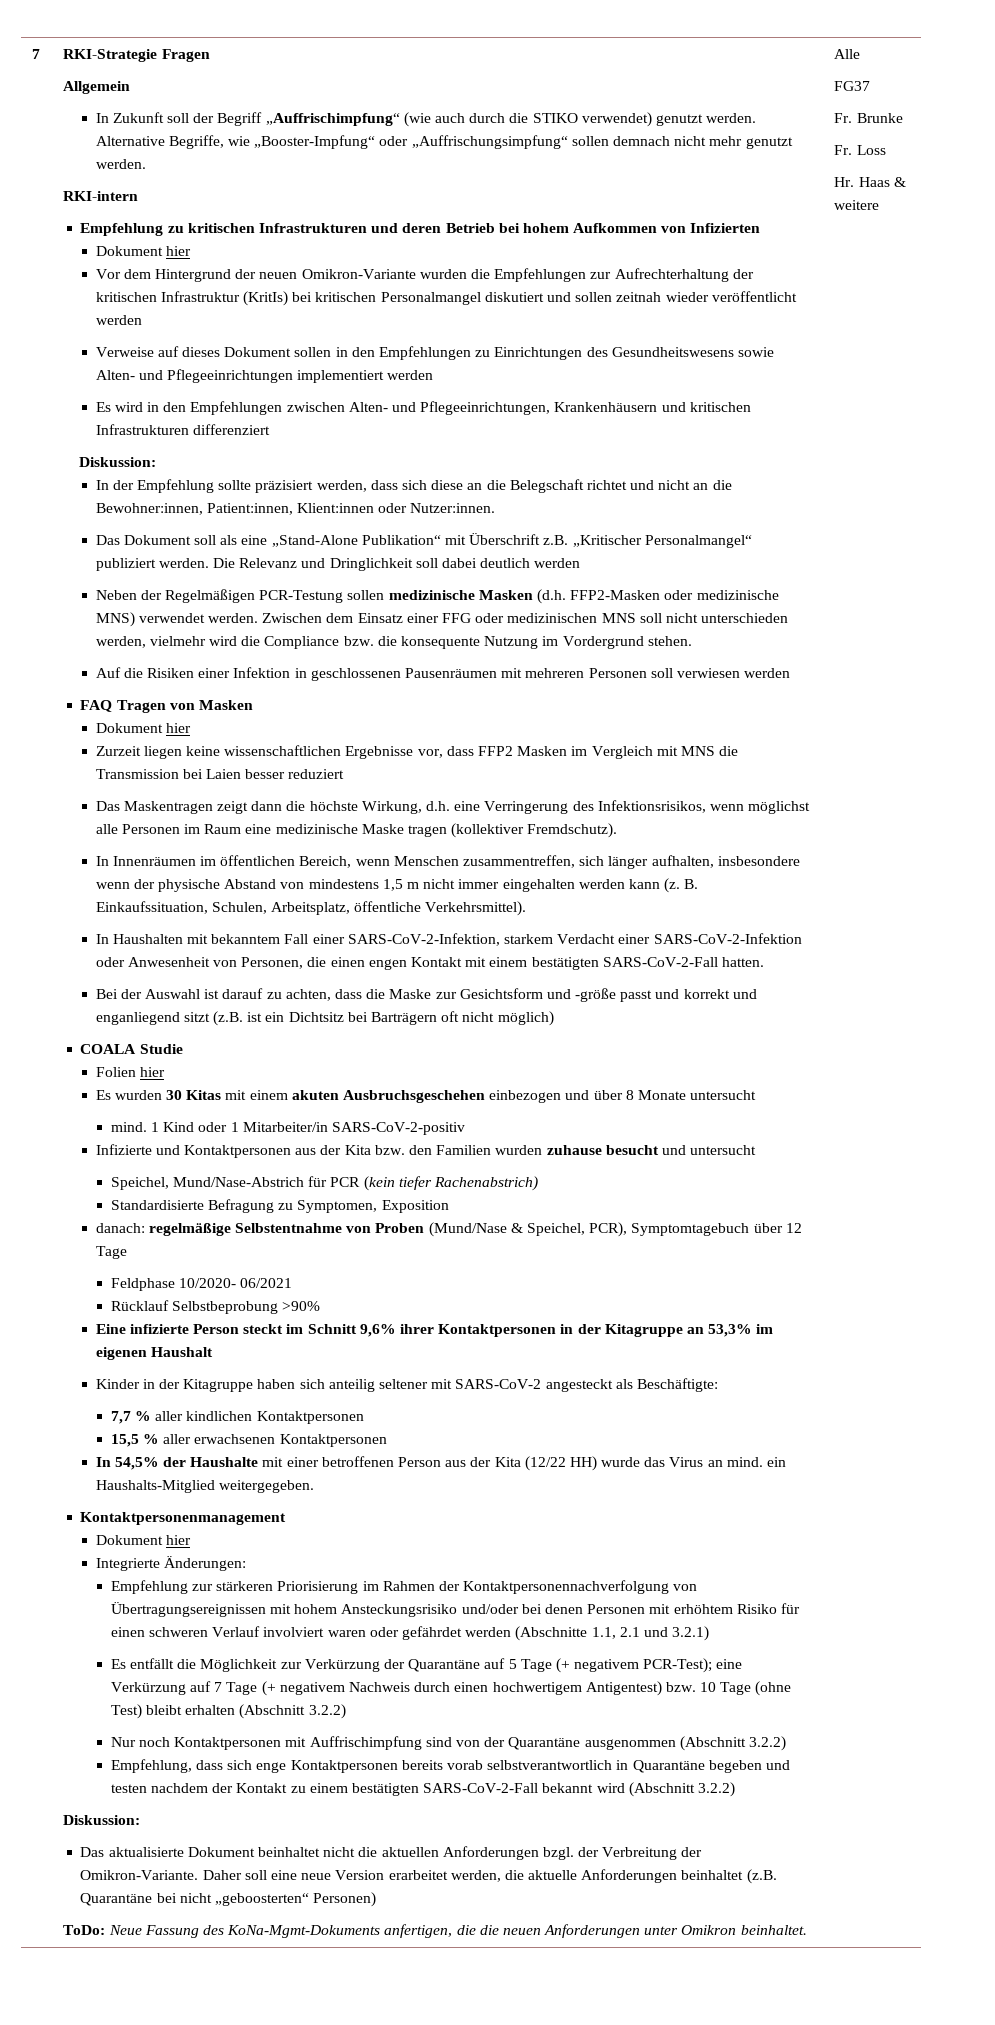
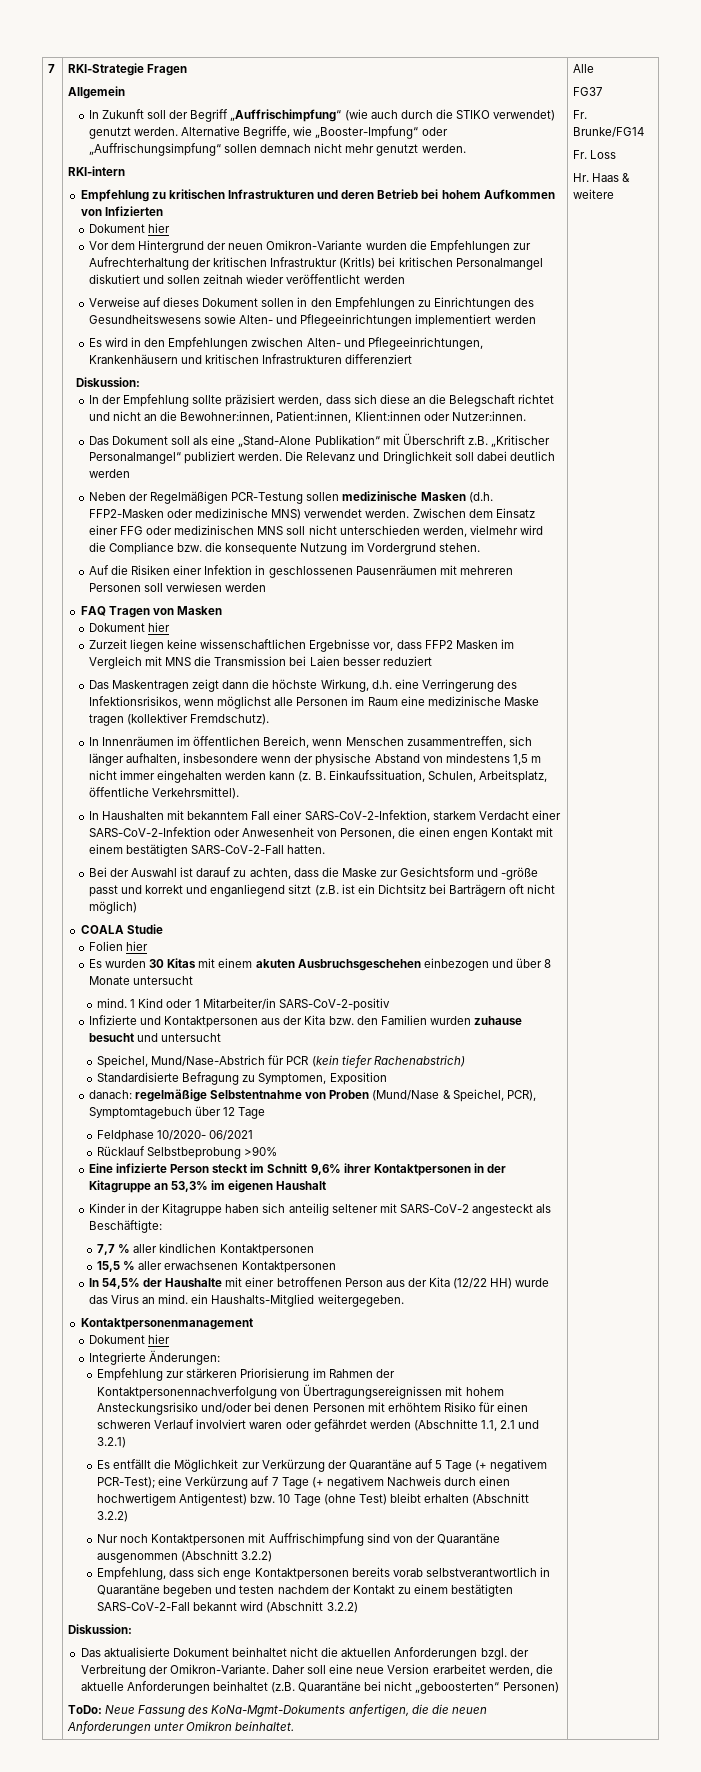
[856,113,903,123] Brunke -> [573,127,645,138] Brunke/FG14

